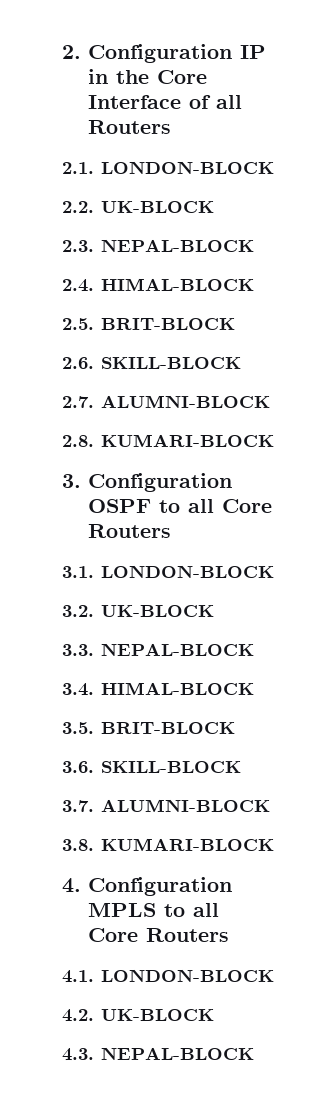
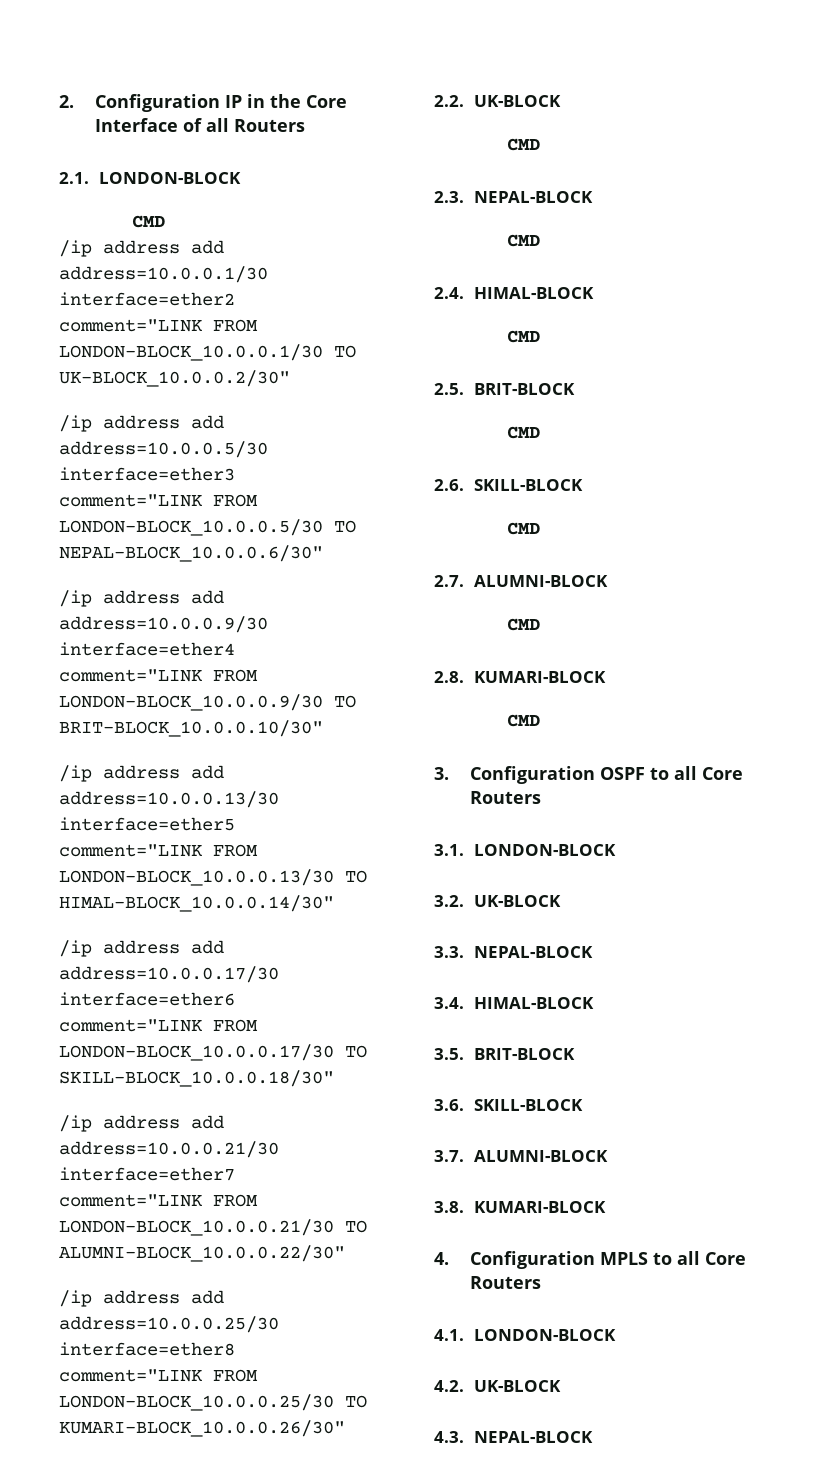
(274, 167) none -> [131,215,165,228] [59,240,224,257] [59,266,268,283] [59,292,235,306] [59,319,258,332] [59,344,356,361] [59,370,290,387] [59,415,224,432] [59,441,268,458] [59,467,235,481] [59,494,258,507] [59,519,356,536] [59,545,323,562] [59,590,224,607] [59,616,268,633] [59,642,235,656] [59,669,258,682] [59,694,356,711] [59,720,323,737] [59,765,224,782] [59,791,279,808] [59,817,235,831] [59,844,258,857] [59,869,367,886] [59,895,334,912] [59,940,224,957] [59,966,279,983] [59,992,235,1006] [59,1019,258,1032] [59,1044,367,1061] [59,1070,334,1087] [59,1115,224,1132] [59,1141,279,1158] [59,1167,235,1181] [59,1194,258,1207] [59,1219,367,1236] [59,1245,345,1262] [59,1290,224,1307] [59,1316,279,1333] [59,1342,235,1356] [59,1369,258,1382] [59,1394,367,1411] [59,1420,345,1437] // CMD // /ip address add address=10.0.0.1/30 interface=ether2 comment="LINK FROM LONDON-BLOCK_10.0.0.1/30 TO UK-BLOCK_10.0.0.2/30" // /ip address add address=10.0.0.5/30 interface=ether3 comment="LINK FROM LONDON-BLOCK_10.0.0.5/30 TO NEPAL-BLOCK_10.0.0.6/30" // /ip address add address=10.0.0.9/30 interface=ether4 comment="LINK FROM LONDON-BLOCK_10.0.0.9/30 TO BRIT-BLOCK_10.0.0.10/30" // /ip address add address=10.0.0.13/30 interface=ether5 comment="LINK FROM LONDON-BLOCK_10.0.0.13/30 TO HIMAL-BLOCK_10.0.0.14/30" // /ip address add address=10.0.0.17/30 interface=ether6 comment="LINK FROM LONDON-BLOCK_10.0.0.17/30 TO SKILL-BLOCK_10.0.0.18/30" // /ip address add address=10.0.0.21/30 interface=ether7 comment="LINK FROM LONDON-BLOCK_10.0.0.21/30 TO ALUMNI-BLOCK_10.0.0.22/30" // /ip address add address=10.0.0.25/30 interface=ether8 comment="LINK FROM LONDON-BLOCK_10.0.0.25/30 TO KUMARI-BLOCK_10.0.0.26/30"
(214, 207) none -> [506,138,540,151] // CMD
(254, 245) none -> [506,234,540,247] // CMD
(254, 284) none -> [506,330,540,343] // CMD
(235, 324) none -> [506,426,540,439] // CMD
(241, 363) none -> [506,522,540,535] // CMD
(270, 401) none -> [506,618,540,631] // CMD
(274, 440) none -> [506,714,540,727] // CMD

